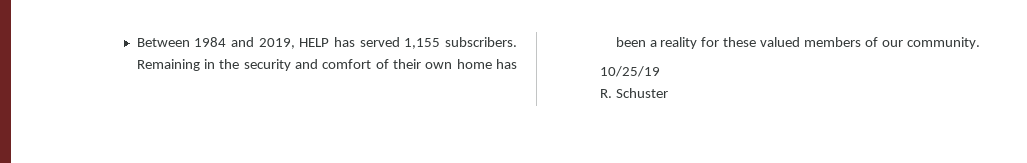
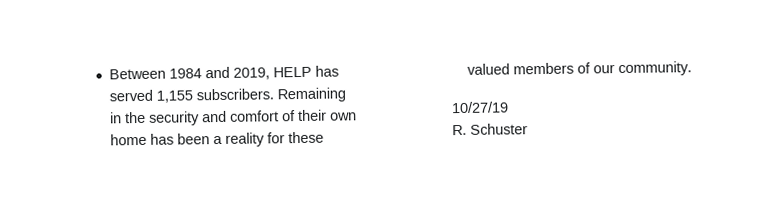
[599,66,660,77] 10/25/19 -> [451,101,510,114] 10/27/19

